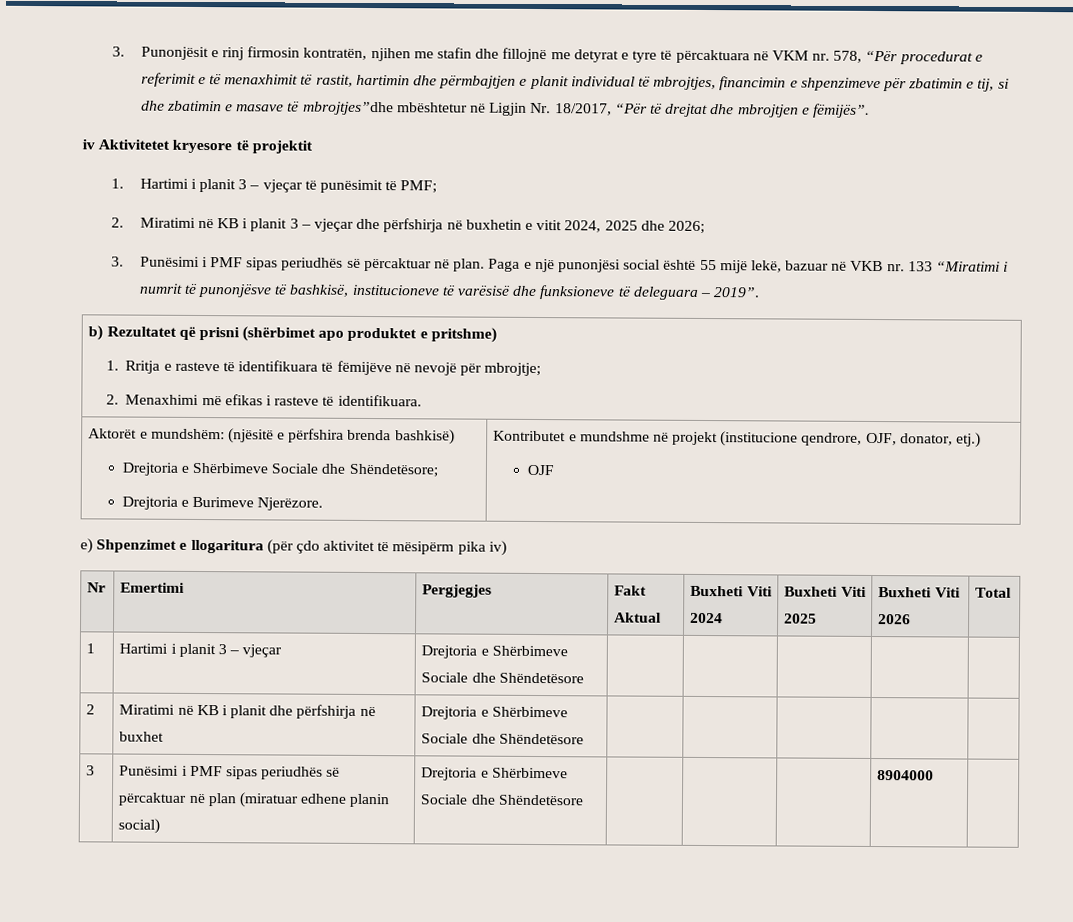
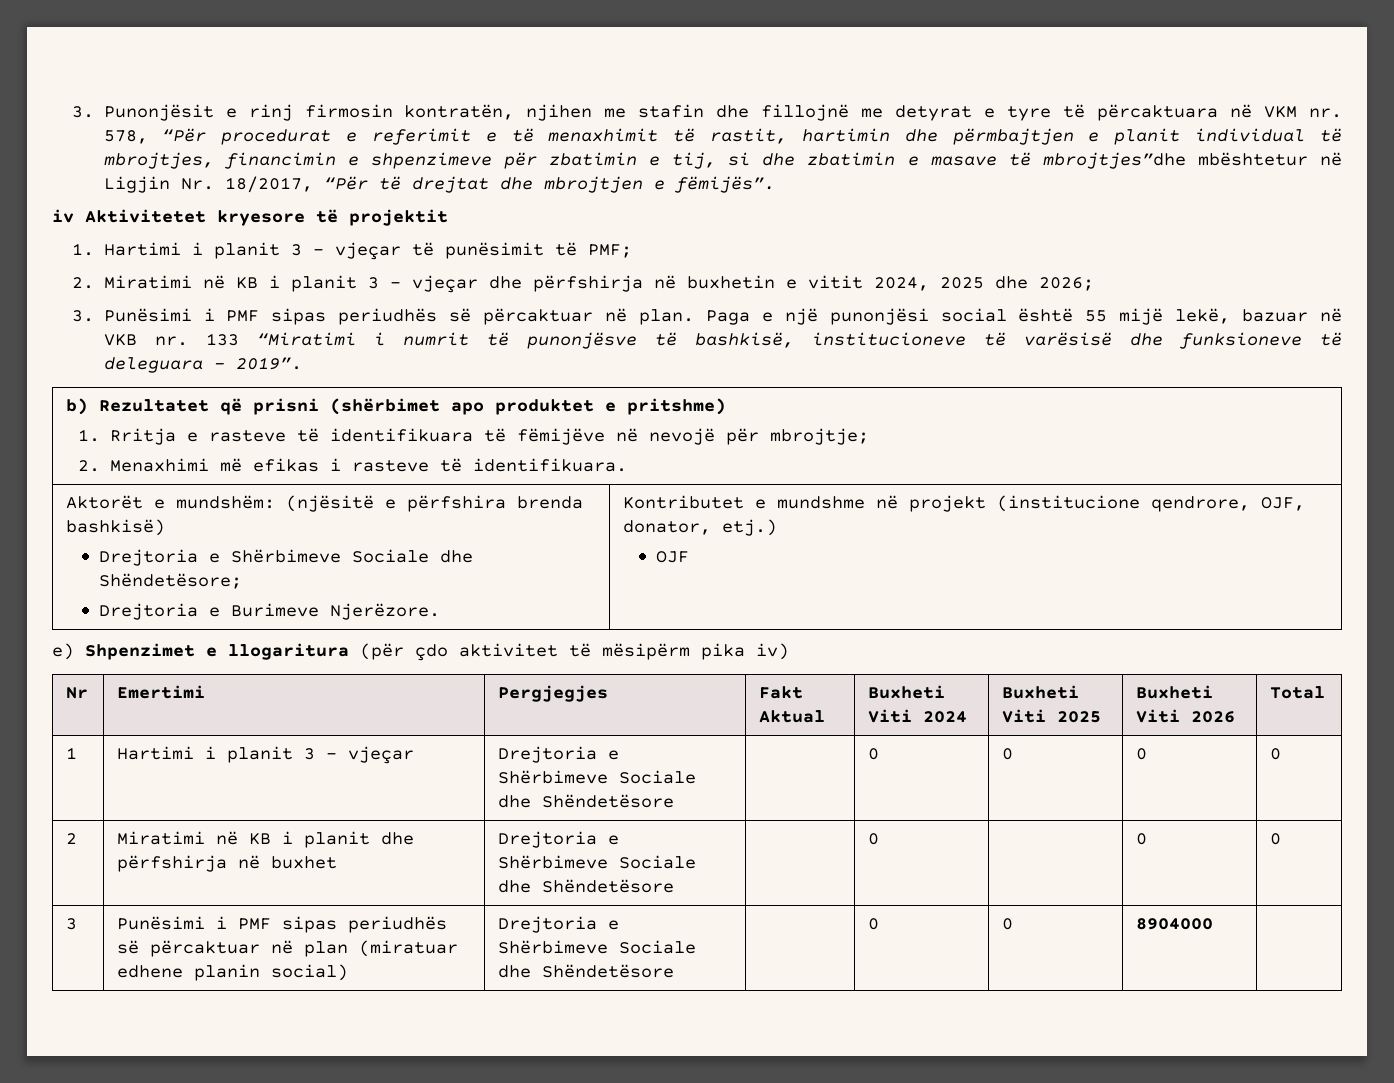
(584, 678) | | | -> [868,748,880,760] [1002,748,1014,760] [1136,748,1148,760] [1270,748,1282,760] 0 | 0 | 0 | 0
(584, 739) | | | -> [868,833,880,845] [1136,833,1148,845] [1270,833,1282,845] 0 | | 0 | 0
(584, 800) | -> [868,918,880,930] [1002,918,1014,930] 0 | 0

